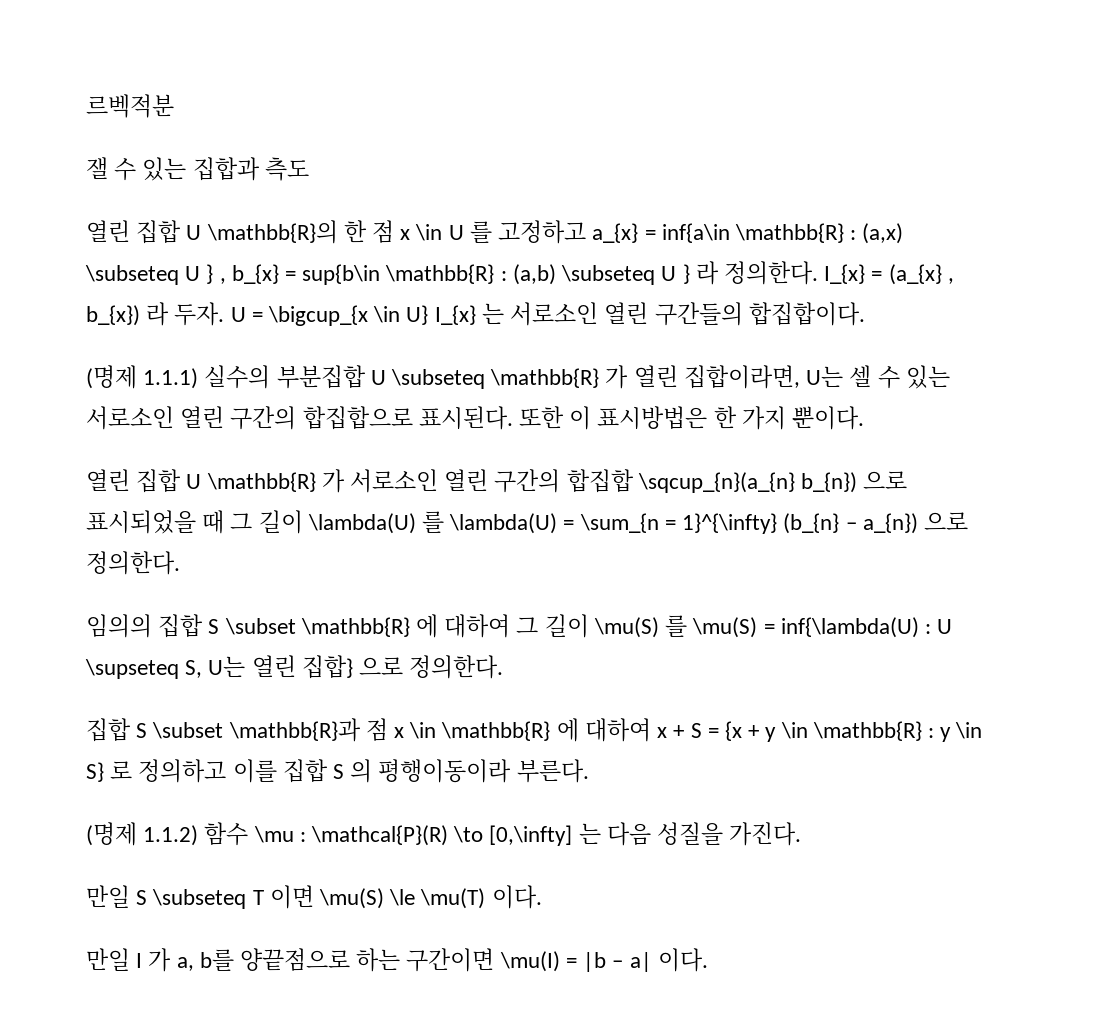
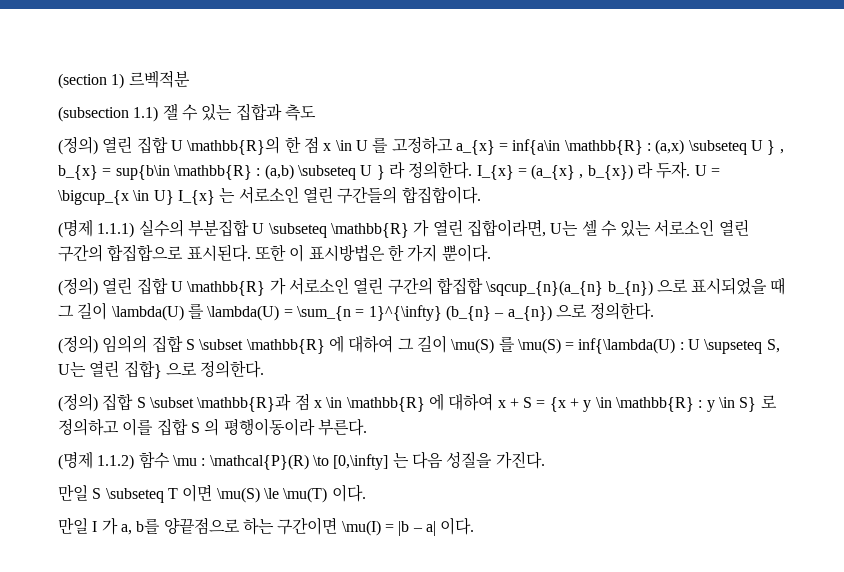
(86, 106) none -> [58,73,125,89] (section 1)
(174, 106) none -> [58,106,159,122] (subsection 1.1)
(309, 169) none -> [58,136,98,155] (정의)
(865, 418) none -> [58,277,98,296] (정의)
(180, 563) none -> [58,335,98,354] (정의)
(504, 667) none -> [58,393,98,412] (정의)

